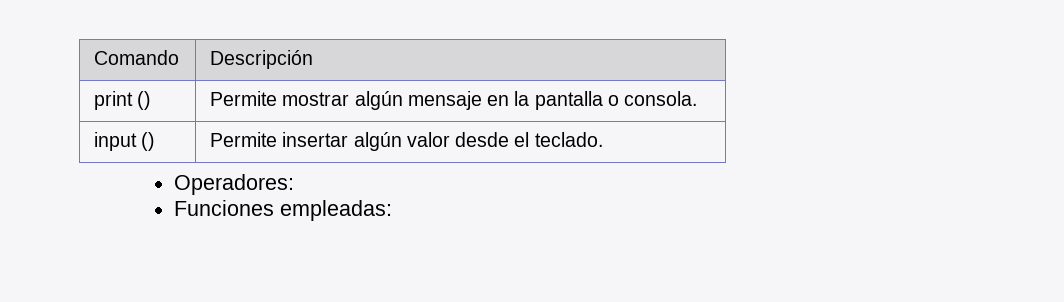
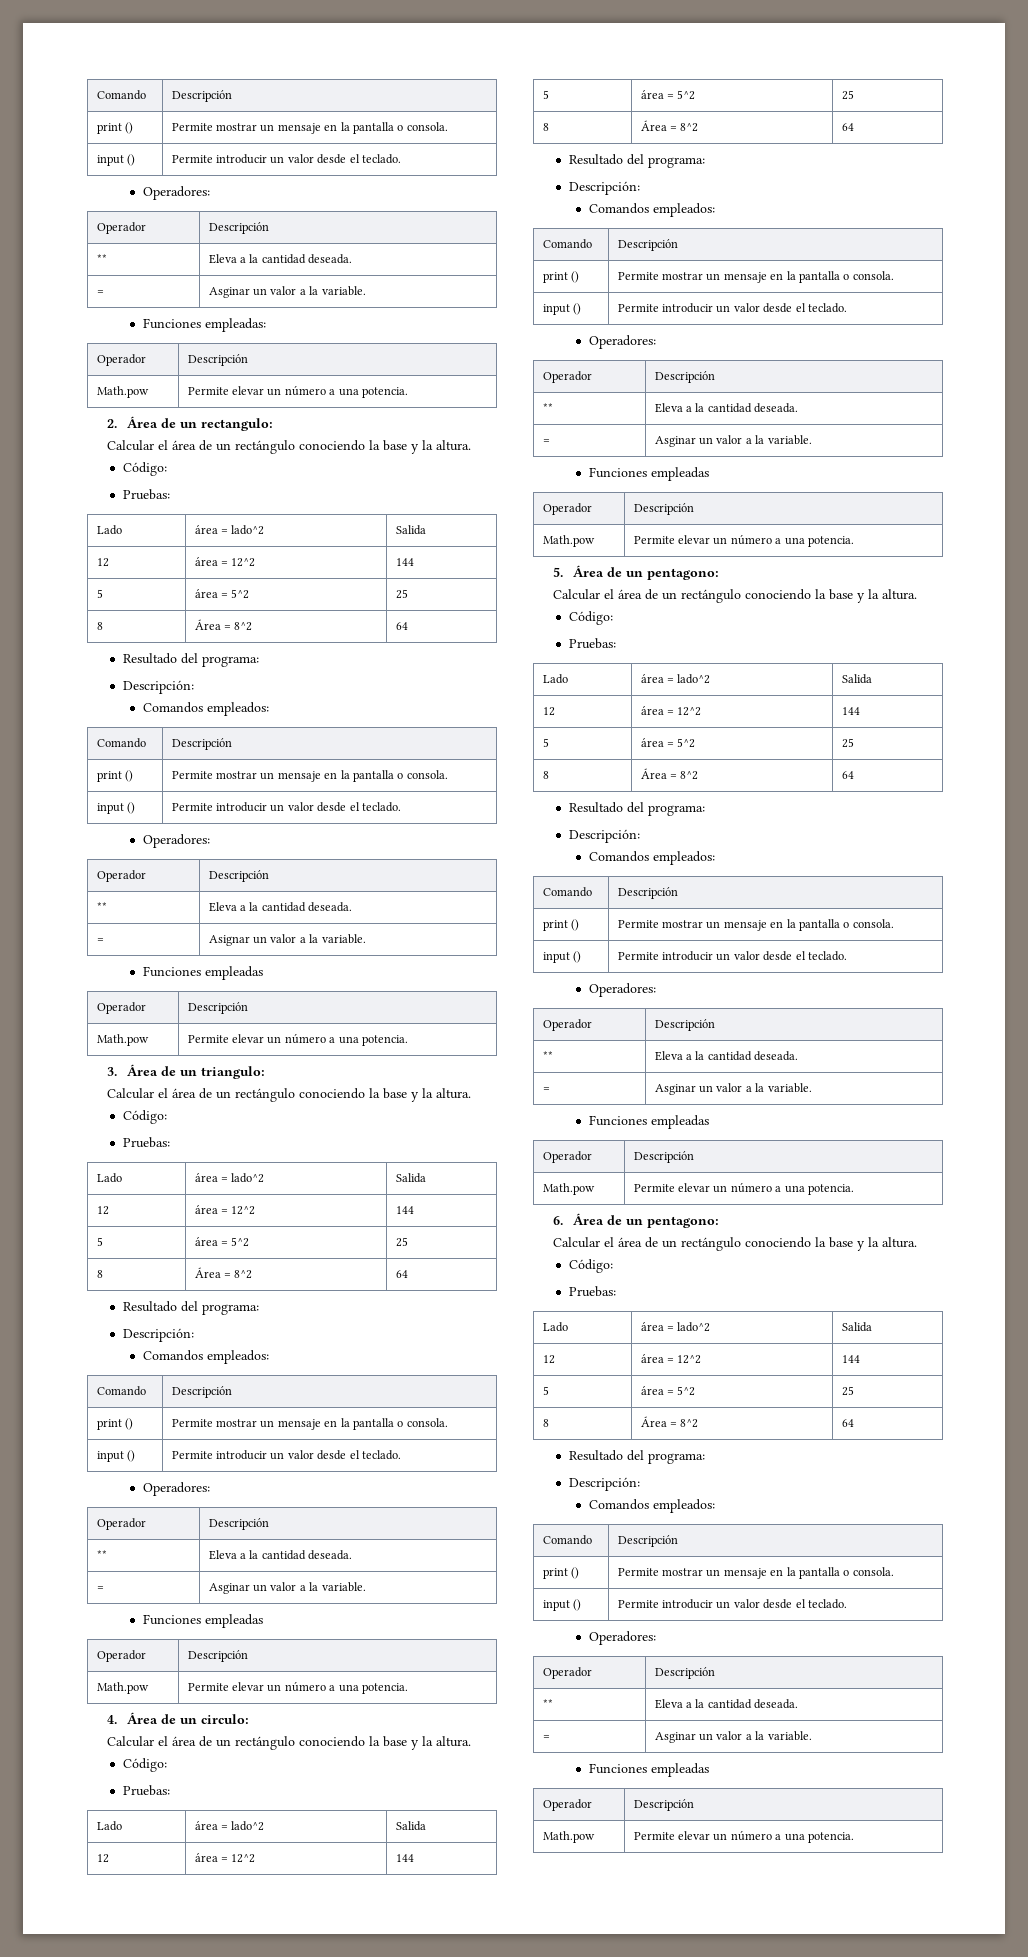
[94,50,180,65] [210,50,314,69] [94,91,152,110] [210,91,698,110] [94,132,156,151] [210,132,603,151] [174,174,295,195] [174,200,393,221] Comando | Descripción // print () | Permite mostrar algún mensaje en la pantalla o consola. // input () | Permite insertar algún valor desde el teclado. // Operadores: // Funciones empleadas: -> [96,90,146,100] [171,90,232,102] [96,122,134,134] [171,122,448,134] [96,154,136,166] [171,154,401,164] [142,186,210,200] [96,222,146,234] [208,222,269,234] [96,254,107,263] [208,254,353,264] [96,290,104,295] [208,286,366,298] [142,318,266,332] [96,354,146,366] [187,354,248,366] [96,386,149,398] [187,385,408,398] [107,416,274,431] [107,440,472,454] [122,462,167,476] [122,489,170,500] [96,525,122,535] [194,525,265,535] [395,525,426,535] [96,558,109,567] [194,557,256,567] [395,558,414,566] [96,589,103,598] [194,589,250,599] [395,589,408,599] [96,622,103,630] [194,619,253,631] [395,622,408,630] [122,653,259,667] [122,680,194,694] [142,702,269,716] [96,738,146,748] [171,738,232,750] [96,770,134,782] [171,770,448,782] [96,802,136,814] [171,802,401,812] [142,834,210,848] [96,870,146,882] [208,870,269,882] [96,902,107,911] [208,902,353,912] [96,938,104,943] [208,934,366,946] [142,966,263,980] [96,1002,146,1014] [187,1002,248,1014] [96,1034,149,1046] [187,1033,408,1046] [107,1064,266,1079] [107,1088,472,1102] [122,1110,167,1124] [122,1137,170,1148] [96,1173,122,1183] [194,1173,265,1183] [395,1173,426,1183] [96,1206,109,1215] [194,1205,256,1215] [395,1206,414,1214] [96,1237,103,1246] [194,1237,250,1247] [395,1237,408,1247] [96,1270,103,1278] [194,1267,253,1279] [395,1270,408,1278] [122,1301,259,1315] [122,1328,194,1342] [142,1350,269,1364] [96,1386,146,1396] [171,1386,232,1398] [96,1418,134,1430] [171,1418,448,1430] [96,1450,136,1462] [171,1450,401,1460] [142,1482,210,1496] [96,1518,146,1530] [208,1518,269,1530] [96,1550,107,1559] [208,1550,353,1560] [96,1586,104,1591] [208,1582,366,1594] [142,1614,263,1628] [96,1650,146,1662] [187,1650,248,1662] [96,1682,149,1694] [187,1681,408,1694] [107,1712,250,1724] [107,1736,472,1750] [122,1758,167,1772] [122,1785,170,1796] [96,1821,122,1831] [194,1821,265,1831] [395,1821,426,1831] [96,1854,109,1863] [194,1853,256,1863] [395,1854,414,1862] [542,90,549,99] [640,90,696,100] [841,90,854,100] [542,123,549,131] [640,120,699,132] [841,123,854,131] [568,154,705,168] [568,181,640,195] [588,203,715,217] [542,239,592,249] [617,239,678,251] [542,271,580,283] [617,271,894,283] [542,303,582,315] [617,303,847,313] [588,335,656,349] [542,371,592,383] [654,371,715,383] [542,403,553,412] [654,403,799,413] [542,439,550,444] [654,435,812,447] [588,467,709,481] [542,503,592,515] [633,503,694,515] [542,535,595,547] [633,534,854,547] [553,565,720,580] [553,589,918,603] [568,611,613,625] [568,638,616,649] [542,674,568,684] [640,674,711,684] [841,674,872,684] [542,707,555,716] [640,706,702,716] [841,707,860,715] [542,738,549,747] [640,738,696,748] [841,738,854,748] [542,771,549,779] [640,768,699,780] [841,771,854,779] [568,802,705,816] [568,829,640,843] [588,851,715,865] [542,887,592,897] [617,887,678,899] [542,919,580,931] [617,919,894,931] [542,951,582,963] [617,951,847,961] [588,983,656,997] [542,1019,592,1031] [654,1019,715,1031] [542,1051,553,1060] [654,1051,799,1061] [542,1087,550,1092] [654,1083,812,1095] [588,1115,709,1129] [542,1151,592,1163] [633,1151,694,1163] [542,1183,595,1195] [633,1182,854,1195] [553,1213,720,1228] [553,1237,918,1251] [568,1259,613,1273] [568,1286,616,1297] [542,1322,568,1332] [640,1322,711,1332] [841,1322,872,1332] [542,1355,555,1364] [640,1354,702,1364] [841,1355,860,1363] [542,1386,549,1395] [640,1386,696,1396] [841,1386,854,1396] [542,1419,549,1427] [640,1416,699,1428] [841,1419,854,1427] [568,1450,705,1464] [568,1477,640,1491] [588,1499,715,1513] [542,1535,592,1545] [617,1535,678,1547] [542,1567,580,1579] [617,1567,894,1579] [542,1599,582,1611] [617,1599,847,1609] [588,1631,656,1645] [542,1667,592,1679] [654,1667,715,1679] [542,1699,553,1708] [654,1699,799,1709] [542,1735,550,1740] [654,1731,812,1743] [588,1763,709,1777] [542,1799,592,1811] [633,1799,694,1811] [542,1831,595,1843] [633,1830,854,1843] Comando | Descripción // print () | Permite mostrar un mensaje en la pantalla o consola. // input () | Permite introducir un valor desde el teclado. // Operadores: // Operador | Descripción // ** | Eleva a la cantidad deseada. // = | Asginar un valor a la variable. // Funciones empleadas: // Operador | Descripción // Math.pow | Permite elevar un número a una potencia. // 2. Área de un rectangulo: // Calcular el área de un rectángulo conociendo la base y la altura. // Código: // Pruebas: // Lado | área = lado^2 | Salida // 12 | área = 12^2 | 144 // 5 | área = 5^2 | 25 // 8 | Área = 8^2 | 64 // Resultado del programa: // Descripción: // Comandos empleados: // Comando | Descripción // print () | Permite mostrar un mensaje en la pantalla o consola. // input () | Permite introducir un valor desde el teclado. // Operadores: // Operador | Descripción // ** | Eleva a la cantidad deseada. // = | Asignar un valor a la variable. // Funciones empleadas // Operador | Descripción // Math.pow | Permite elevar un número a una potencia. // 3. Área de un triangulo: // Calcular el área de un rectángulo conociendo la base y la altura. // Código: // Pruebas: // Lado | área = lado^2 | Salida // 12 | área = 12^2 | 144 // 5 | área = 5^2 | 25 // 8 | Área = 8^2 | 64 // Resultado del programa: // Descripción: // Comandos empleados: // Comando | Descripción // print () | Permite mostrar un mensaje en la pantalla o consola. // input () | Permite introducir un valor desde el teclado. // Operadores: // Operador | Descripción // ** | Eleva a la cantidad deseada. // = | Asginar un valor a la variable. // Funciones empleadas // Operador | Descripción // Math.pow | Permite elevar un número a una potencia. // 4. Área de un circulo: // Calcular el área de un rectángulo conociendo la base y la altura. // Código: // Pruebas: // Lado | área = lado^2 | Salida // 12 | área = 12^2 | 144 // 5 | área = 5^2 | 25 // 8 | Área = 8^2 | 64 // Resultado del programa: // Descripción: // Comandos empleados: // Comando | Descripción // print () | Permite mostrar un mensaje en la pantalla o consola. // input () | Permite introducir un valor desde el teclado. // Operadores: // Operador | Descripción // ** | Eleva a la cantidad deseada. // = | Asginar un valor a la variable. // Funciones empleadas // Operador | Descripción // Math.pow | Permite elevar un número a una potencia. // 5. Área de un pentagono: // Calcular el área de un rectángulo conociendo la base y la altura. // Código: // Pruebas: // Lado | área = lado^2 | Salida // 12 | área = 12^2 | 144 // 5 | área = 5^2 | 25 // 8 | Área = 8^2 | 64 // Resultado del programa: // Descripción: // Comandos empleados: // Comando | Descripción // print () | Permite mostrar un mensaje en la pantalla o consola. // input () | Permite introducir un valor desde el teclado. // Operadores: // Operador | Descripción // ** | Eleva a la cantidad deseada. // = | Asginar un valor a la variable. // Funciones empleadas // Operador | Descripción // Math.pow | Permite elevar un número a una potencia. // 6. Área de un pentagono: // Calcular el área de un rectángulo conociendo la base y la altura. // Código: // Pruebas: // Lado | área = lado^2 | Salida // 12 | área = 12^2 | 144 // 5 | área = 5^2 | 25 // 8 | Área = 8^2 | 64 // Resultado del programa: // Descripción: // Comandos empleados: // Comando | Descripción // print () | Permite mostrar un mensaje en la pantalla o consola. // input () | Permite introducir un valor desde el teclado. // Operadores: // Operador | Descripción // ** | Eleva a la cantidad deseada. // = | Asginar un valor a la variable. // Funciones empleadas // Operador | Descripción // Math.pow | Permite elevar un número a una potencia.

